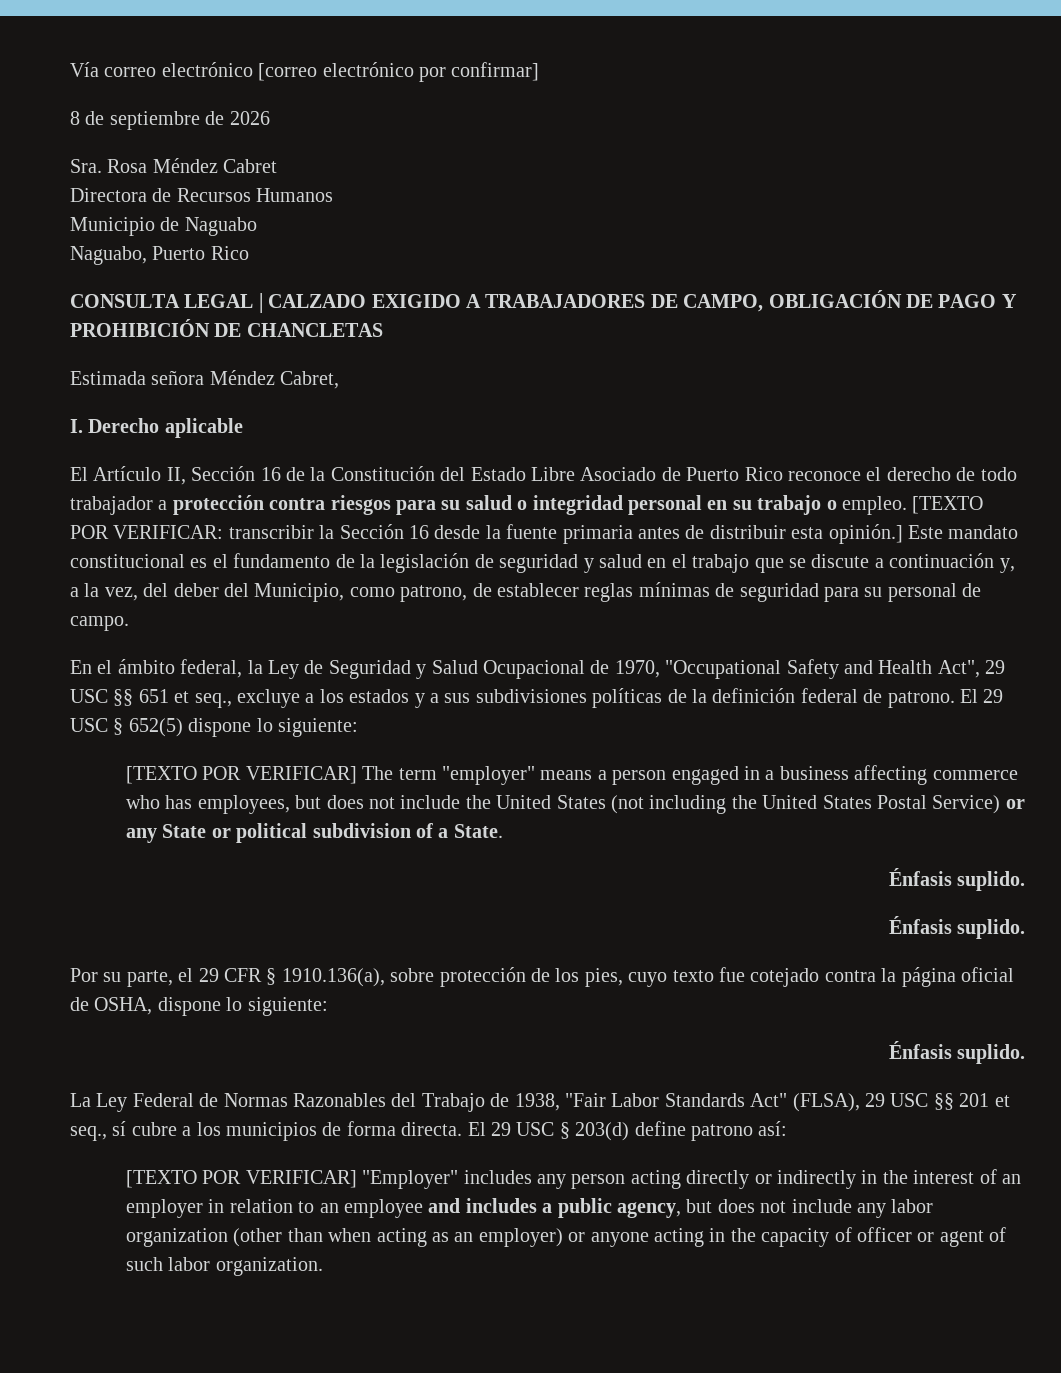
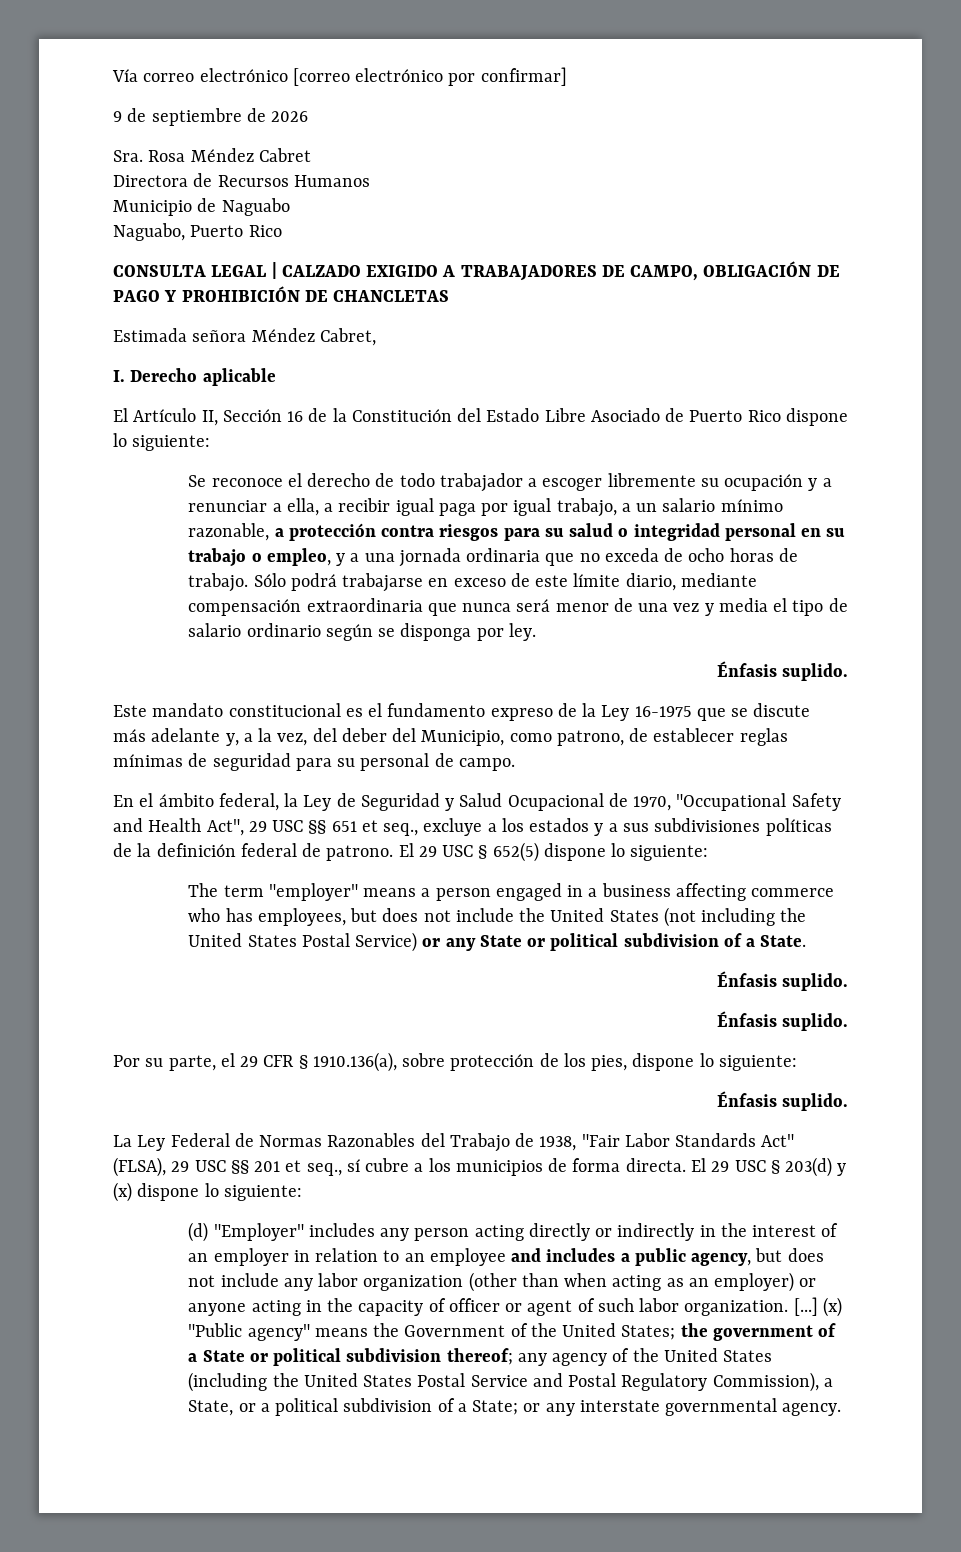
[70,111,80,125] 8 -> [113,111,122,122] 9
(783, 474) none -> [785,408,848,426] [113,433,211,451] [188,475,207,487] dispone lo siguiente: // Se
(168, 505) none -> [542,473,832,491] [188,498,783,517] [188,523,284,541] escoger libremente su ocupación y a renunciar a ella, a recibir igual paga por igual trabajo, a un salario mínimo razonable, a
[841,496,984,515] [70,524,903,544] empleo. [TEXTO POR VERIFICAR: transcribir la Sección 16 desde la fuente primaria antes de distribuir esta opinión.] -> [266,548,798,567] [188,573,757,592] [188,598,848,616] [188,623,536,641] [716,661,848,681] empleo, y a una jornada ordinaria que no exceda de ocho horas de trabajo. Sólo podrá trabajarse en exceso de este límite diario, mediante compensación extraordinaria que nunca será menor de una vez y media el tipo de salario ordinario según se disponga por ley. // Énfasis suplido. //
[335,553,750,573] de la legislación de seguridad y salud en el trabajo -> [490,703,692,721] expreso de la Ley 16-1975
[874,553,995,568] a continuación -> [113,728,221,742] más adelante
[126,766,357,784] [TEXTO POR VERIFICAR] -> (709, 853) none
[628,967,1014,987] [70,997,153,1015] cuyo texto fue cotejado contra la página oficial de OSHA, -> (628, 1063) none
[634,1121,788,1141] [126,1170,357,1188] define patrono así: // [TEXTO POR VERIFICAR] -> [837,1163,847,1176] [113,1182,302,1202] [188,1222,209,1242] y (x) dispone lo siguiente: // (d)
(323, 1266) none -> [793,1297,842,1317] [188,1323,837,1341] [188,1348,773,1366] [188,1372,833,1392] [188,1398,842,1416] [...] (x) "Public agency" means the Government of the United States; the government of a State or political subdivision thereof; any agency of the United States (including the United States Postal Service and Postal Regulatory Commission), a State, or a political subdivision of a State; or any interstate governmental agency.

